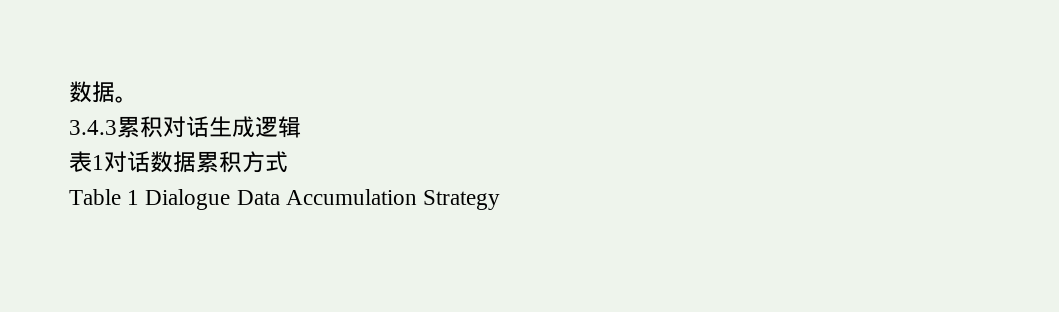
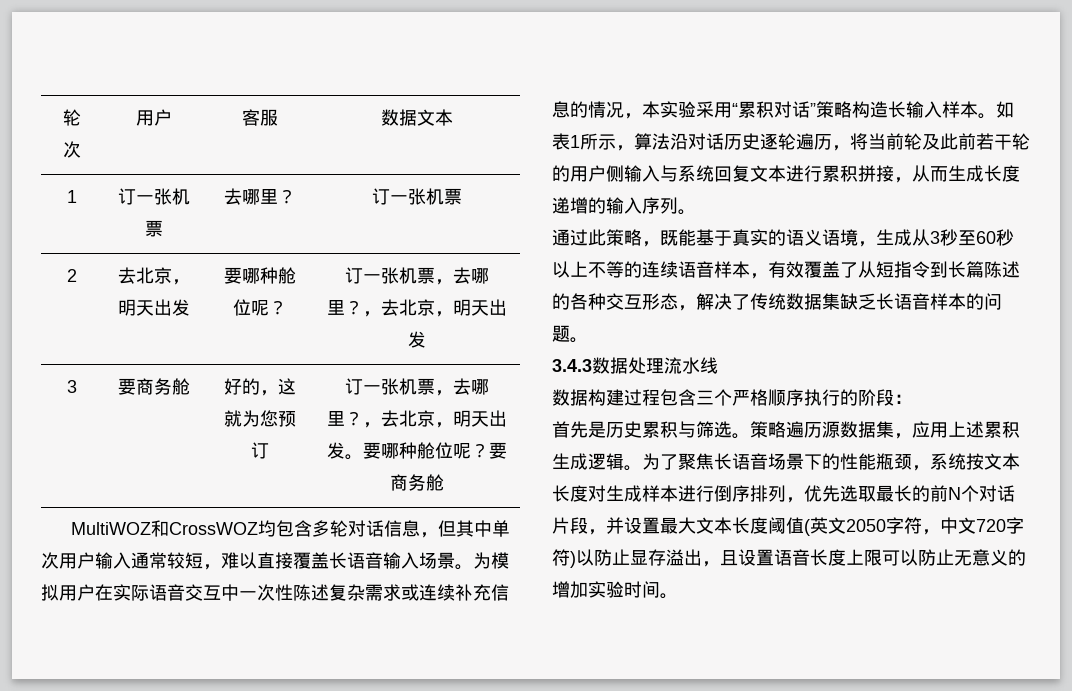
[69,81,138,103] [69,116,301,138] [69,151,288,173] [69,189,501,210] 数据。 // 3.4.3累积对话生成逻辑 // 表1对话数据累积方式 // Table 1 Dialogue Data Accumulation Strategy -> [62,109,81,126] [62,141,81,158] [135,109,172,126] [242,109,278,126] [381,109,453,126] [66,190,77,203] [117,188,190,205] [144,220,163,237] [224,188,296,205] [372,188,462,205] [66,269,77,282] [117,267,190,285] [117,299,190,316] [224,267,296,284] [233,299,287,316] [345,267,489,285] [327,299,507,317] [408,331,426,348] [66,380,77,393] [117,378,190,395] [224,378,296,396] [224,410,296,427] [251,442,269,459] [345,378,489,396] [327,410,507,428] [327,442,507,460] [390,474,444,491] [71,520,511,538] [41,552,509,570] [41,584,509,601] [552,101,1014,119] [552,133,1030,151] [552,165,1020,183] [552,197,696,215] [552,229,1014,247] [552,261,1020,279] [552,293,1002,311] [552,325,588,343] [552,357,718,374] [552,389,912,406] [552,421,1020,439] [552,453,1020,471] [552,485,1015,503] [552,517,1024,536] [552,549,1026,568] [552,581,678,599] 轮次 | 用户 | 客服 | 数据文本 // 1 | 订一张机票 | 去哪里？ | 订一张机票 // 2 | 去北京，明天出发 | 要哪种舱位呢？ | 订一张机票，去哪里？，去北京，明天出发 // 3 | 要商务舱 | 好的，这就为您预订 | 订一张机票，去哪里？，去北京，明天出发。要哪种舱位呢？要商务舱 // MultiWOZ和CrossWOZ均包含多轮对话信息，但其中单次用户输入通常较短，难以直接覆盖长语音输入场景。为模拟用户在实际语音交互中一次性陈述复杂需求或连续补充信息的情况，本实验采用“累积对话”策略构造长输入样本。如表1所示，算法沿对话历史逐轮遍历，将当前轮及此前若干轮的用户侧输入与系统回复文本进行累积拼接，从而生成长度递增的输入序列。 // 通过此策略，既能基于真实的语义语境，生成从3秒至60秒以上不等的连续语音样本，有效覆盖了从短指令到长篇陈述的各种交互形态，解决了传统数据集缺乏长语音样本的问题。 // 3.4.3数据处理流水线 // 数据构建过程包含三个严格顺序执行的阶段： // 首先是历史累积与筛选。策略遍历源数据集，应用上述累积生成逻辑。为了聚焦长语音场景下的性能瓶颈，系统按文本长度对生成样本进行倒序排列，优先选取最长的前N个对话片段，并设置最大文本长度阈值(英文2050字符，中文720字符)以防止显存溢出，且设置语音长度上限可以防止无意义的增加实验时间。

